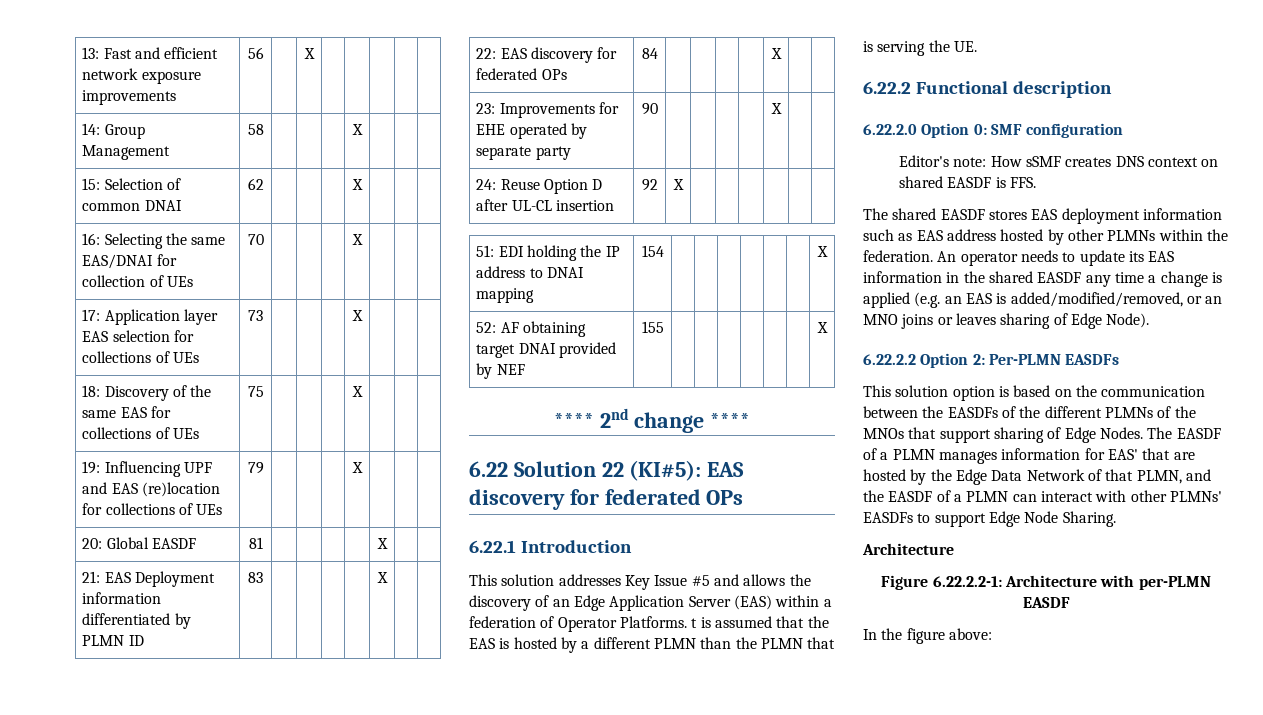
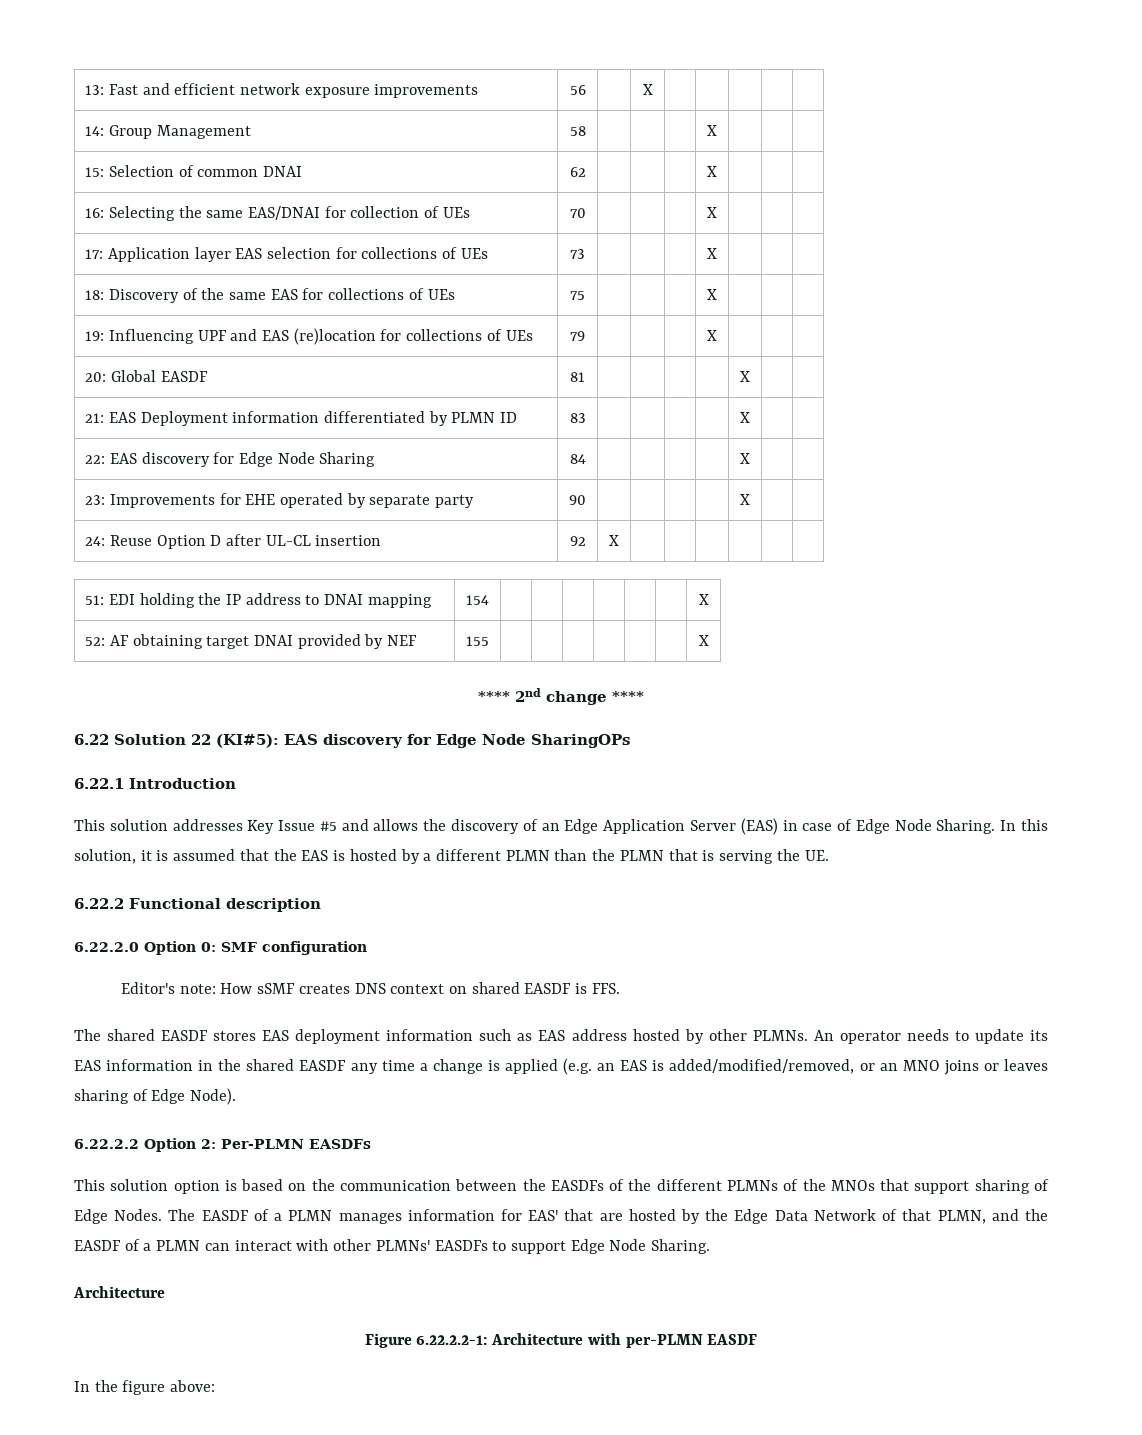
[476,68,567,80] federated OPs -> [239,452,376,467] Edge Node Sharing
[604,489,744,505] federated OPs -> [436,734,630,748] Edge Node SharingOPs
[775,595,832,607] [469,616,698,632] within a federation of Operator Platforms. t -> [782,819,1048,834] [74,849,152,864] in case of Edge Node Sharing. In this solution, it
[1107,229,1228,241] [863,250,933,262] PLMNs within the federation. -> [752,1030,808,1041] PLMNs.

